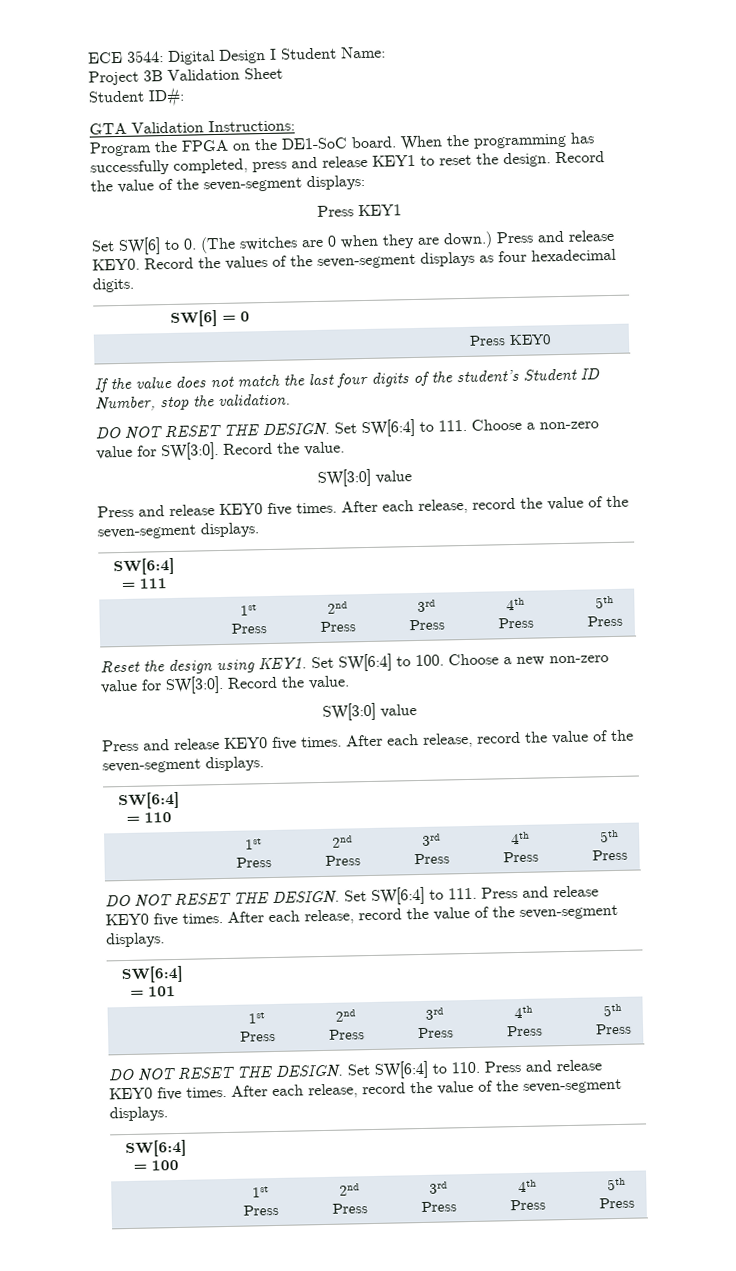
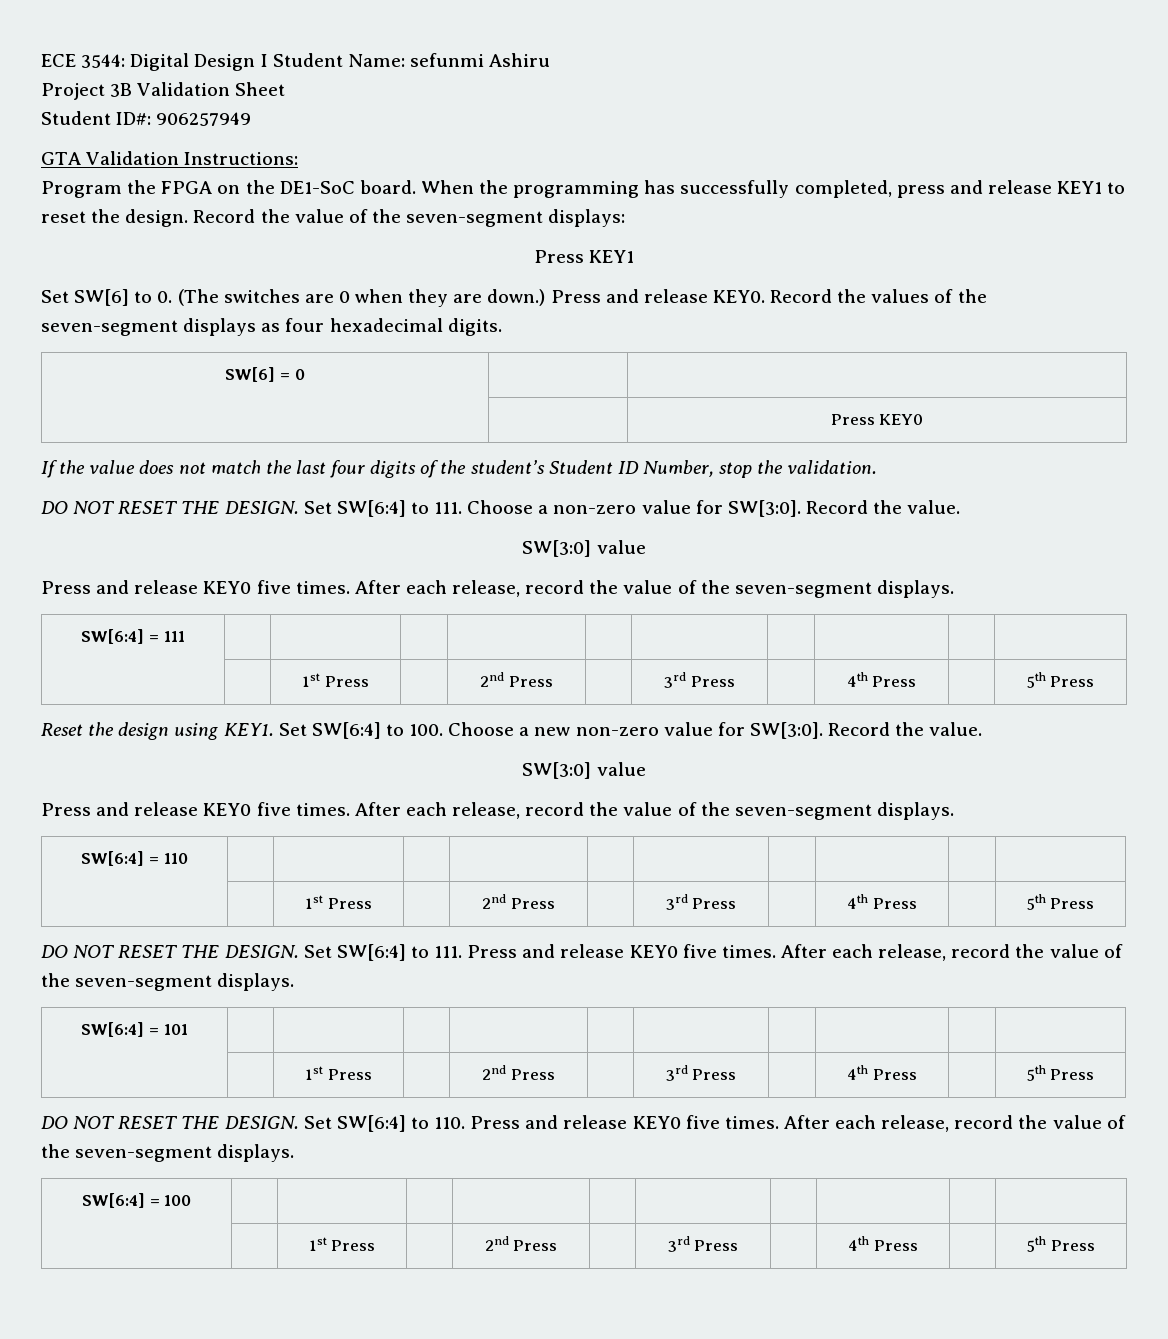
(386, 52) none -> [409,53,551,67] sefunmi Ashiru
(185, 97) none -> [156,112,252,126] 906257949

